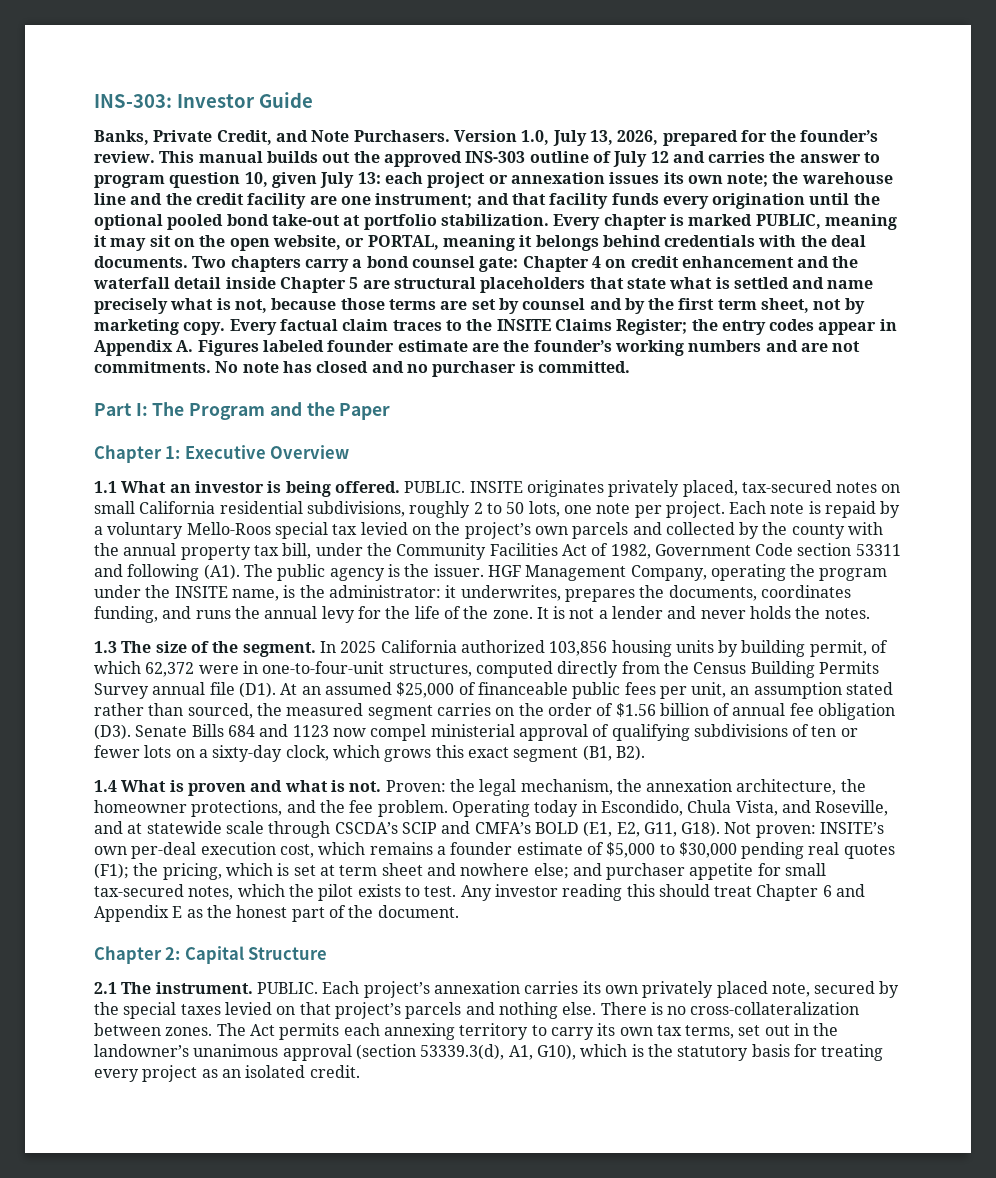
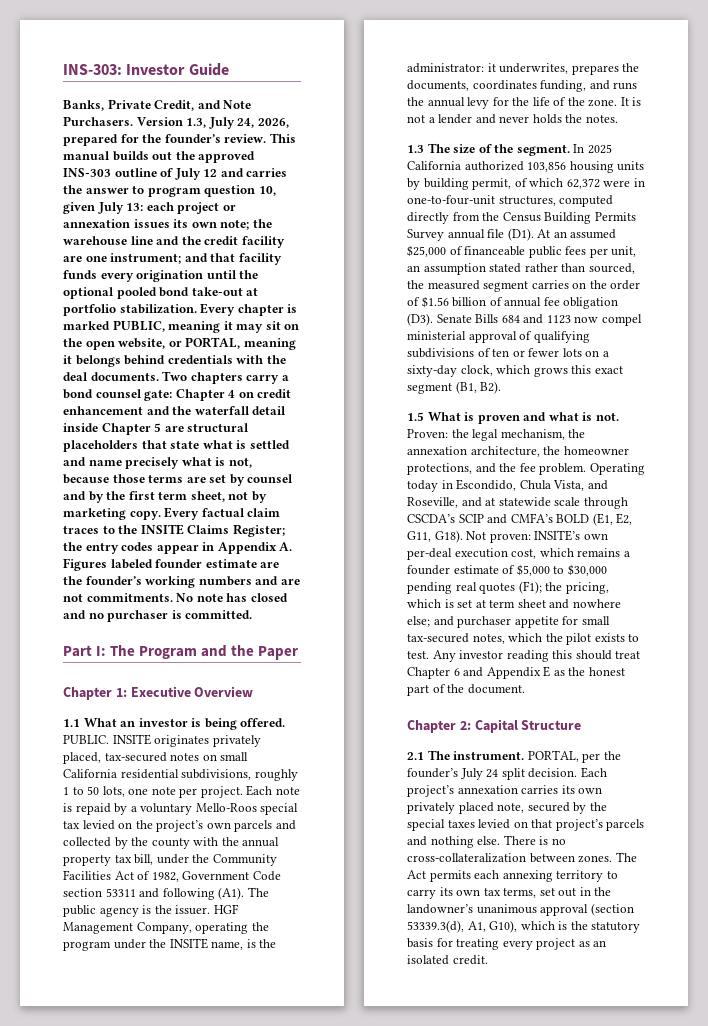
[521,130,613,146] 1.0, July 13, -> [186,117,255,129] 1.3, July 24,
[473,502,483,514] 2 -> [63,787,69,795] 1
[94,780,117,792] 1.4 -> [407,412,424,421] 1.5
[256,982,318,994] PUBLIC. -> [527,750,621,763] [407,768,578,780] PORTAL, per the founder’s July 24 split decision.

